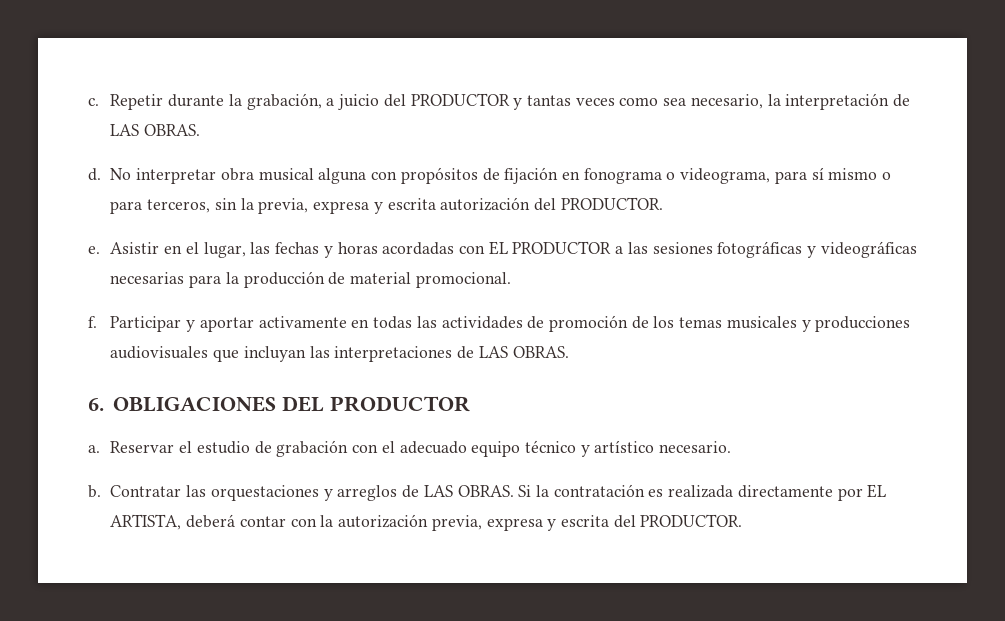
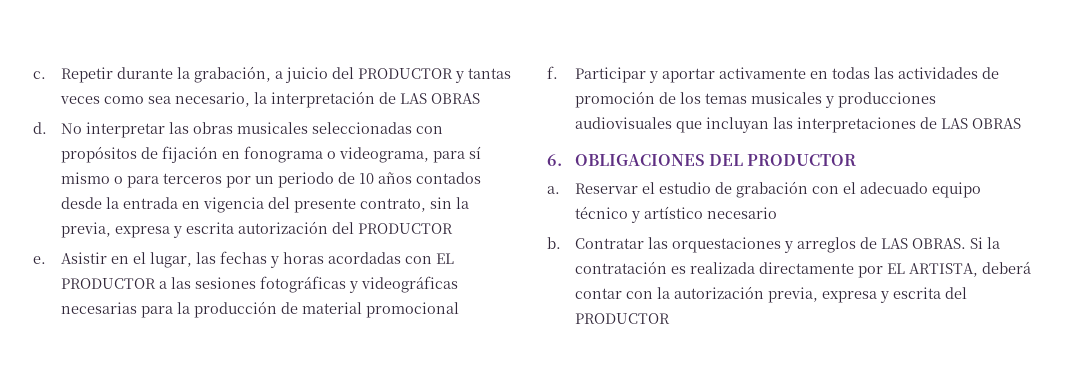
[144,124,201,136] OBRAS. -> [430,93,480,104] OBRAS
[220,168,367,184] obra musical alguna -> [168,122,412,134] las obras musicales seleccionadas
[147,199,211,213] terceros, -> [162,172,481,188] [60,197,426,213] terceros por un periodo de 10 años contados desde la entrada en vigencia del presente contrato,
[560,197,663,210] PRODUCTOR. -> [357,223,453,234] PRODUCTOR
[415,272,511,288] promocional. -> [365,302,459,318] promocional
[512,346,569,358] OBRAS. -> [971,118,1021,129] OBRAS
[659,441,732,453] necesario. -> [706,207,777,219] necesario
[640,514,743,527] PRODUCTOR. -> [574,313,670,324] PRODUCTOR

